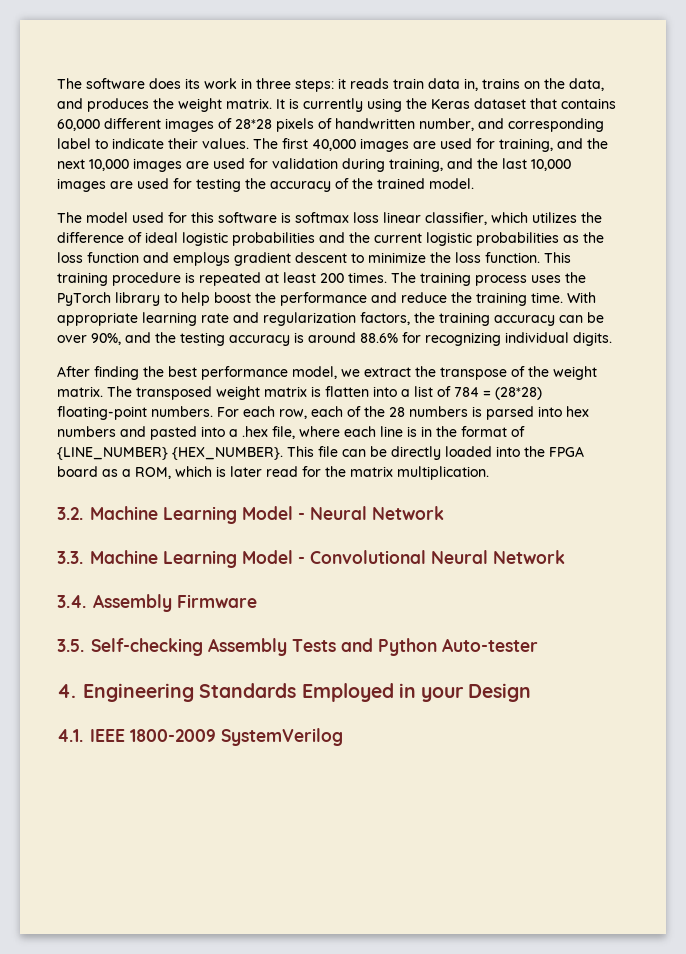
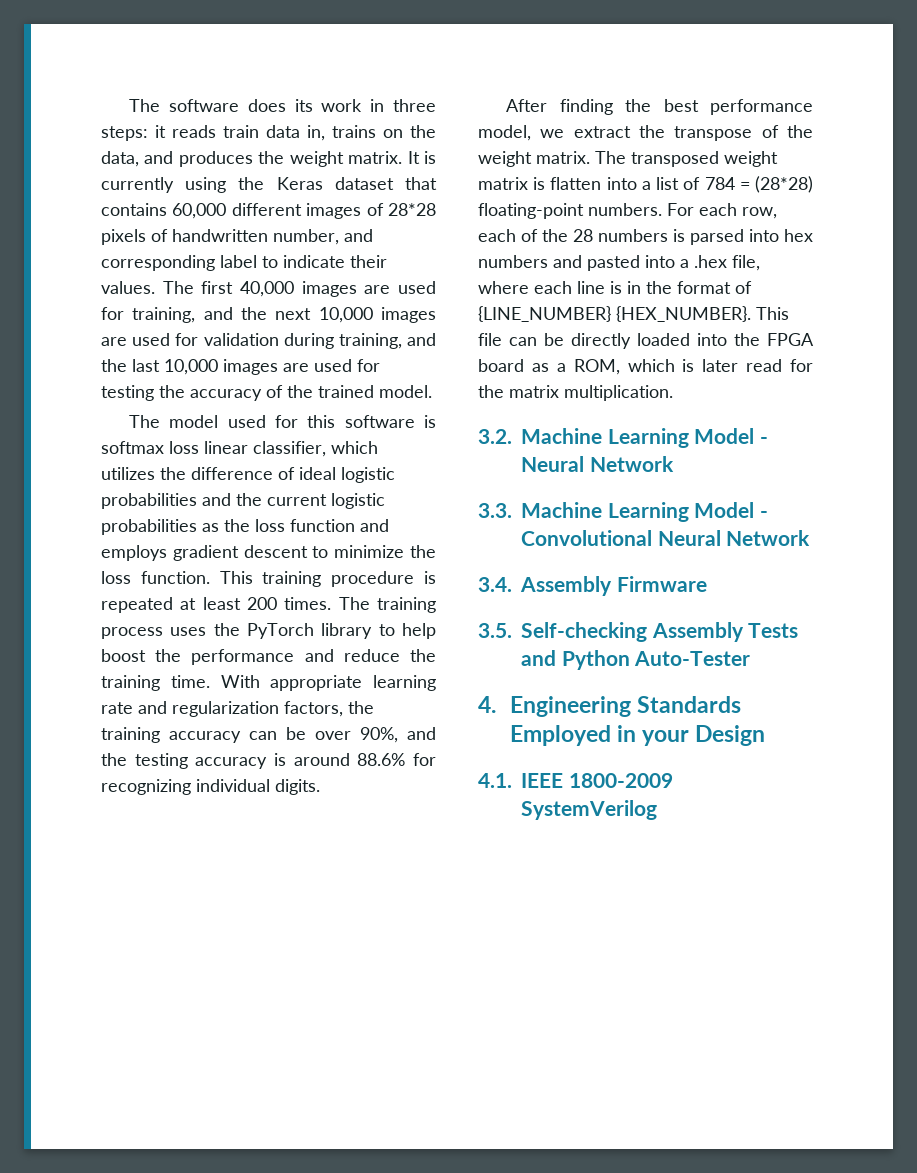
[442,638,538,652] Auto-tester -> [634,651,751,666] Auto-Tester

